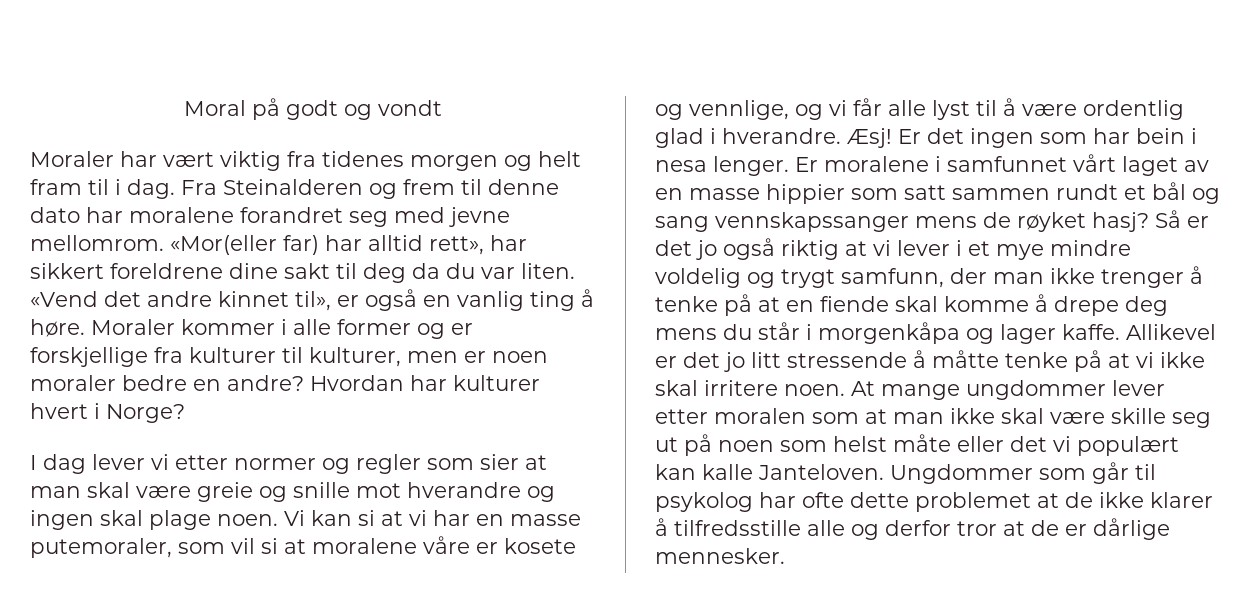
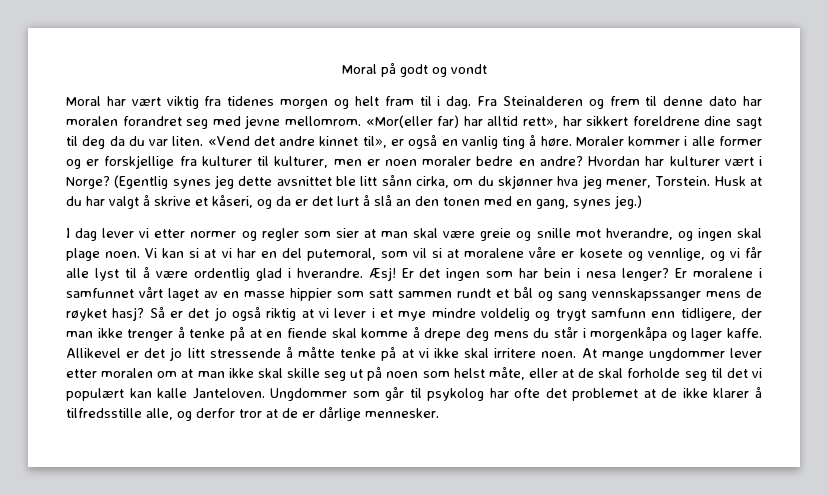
[30,151,114,167] Moraler -> [66,96,101,106] Moral
[129,207,234,223] moralene -> [66,116,118,126] moralen
[284,263,330,279] sakt -> [736,117,763,129] sagt
[30,403,88,419] hvert -> [724,157,754,166] vært
(185, 413) none -> [114,174,763,189] [66,194,642,209] (Egentlig synes jeg dette avsnittet ble litt sånn cirka, om du skjønner hva jeg mener, Torstein. Husk at du har valgt å skrive et kåseri, og da er det lurt å slå an den tonen med en gang, synes jeg.)
[407,482,521,498] hverandre -> [605,228,673,240] hverandre,
[510,514,581,526] [30,538,172,558] masse putemoraler, -> [281,248,376,261] del putemoral,
[713,156,789,176] lenger. -> [622,268,670,281] lenger?
[841,268,944,288] samfunn, -> [590,308,736,321] samfunn enn tidligere,
[812,412,859,424] som -> [157,371,178,378] om
[1050,412,1105,424] være -> (283, 373) none
[893,434,1004,452] måte eller -> [488,366,723,381] måte, eller at de skal forholde seg til
[850,492,909,508] dette -> [545,388,567,398] det
[807,520,845,536] alle -> [146,408,173,420] alle,

